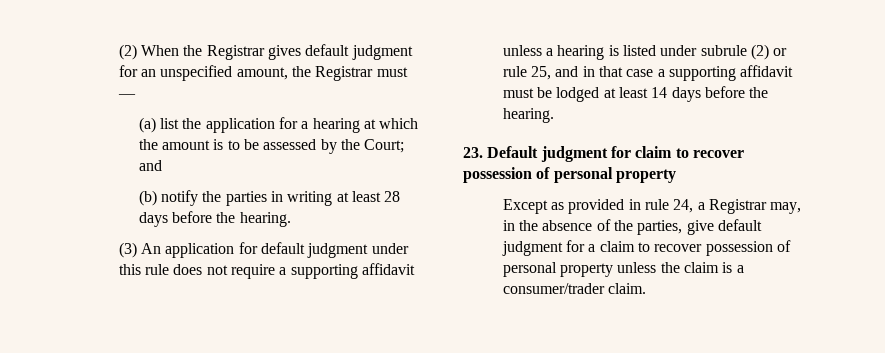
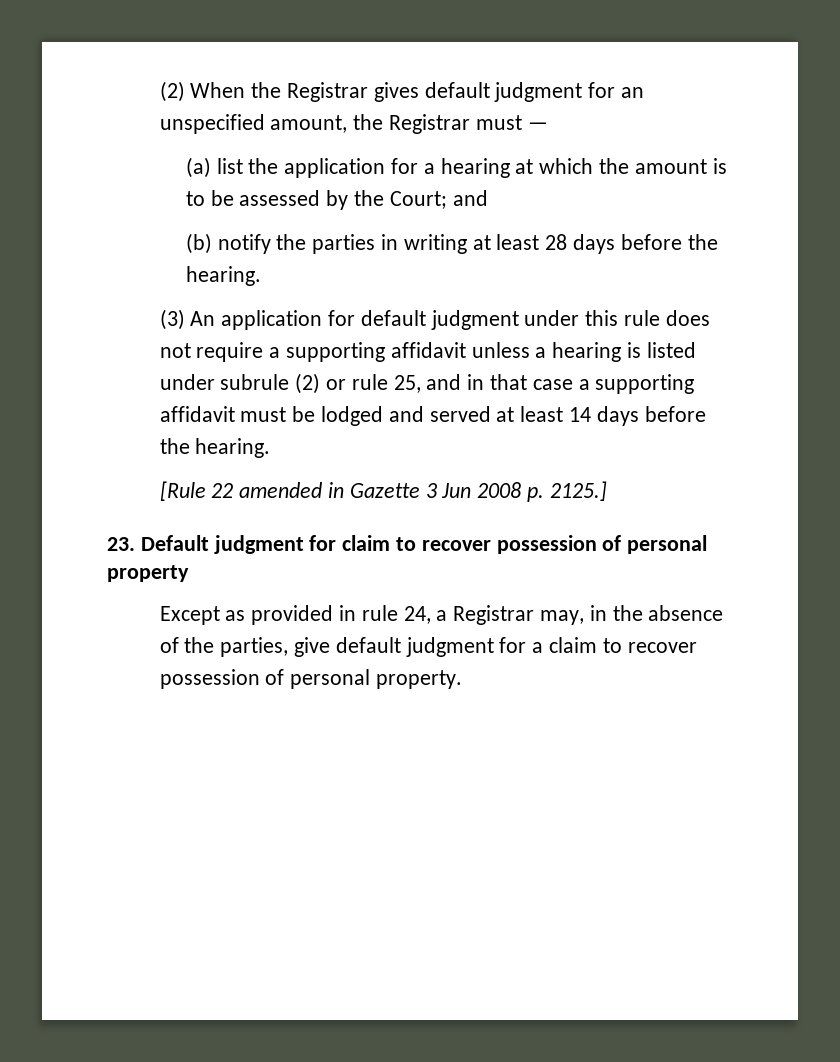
(600, 94) none -> [388,406,491,422] and served
(554, 115) none -> [159,481,607,502] // [Rule 22 amended in Gazette 3 Jun 2008 p. 2125.]
[560,262,744,277] [502,283,647,294] property unless the claim is a consumer/trader claim. -> [375,670,462,689] property.

